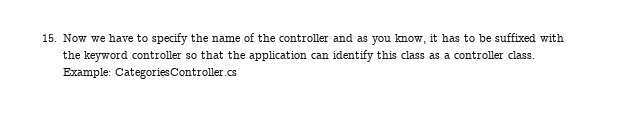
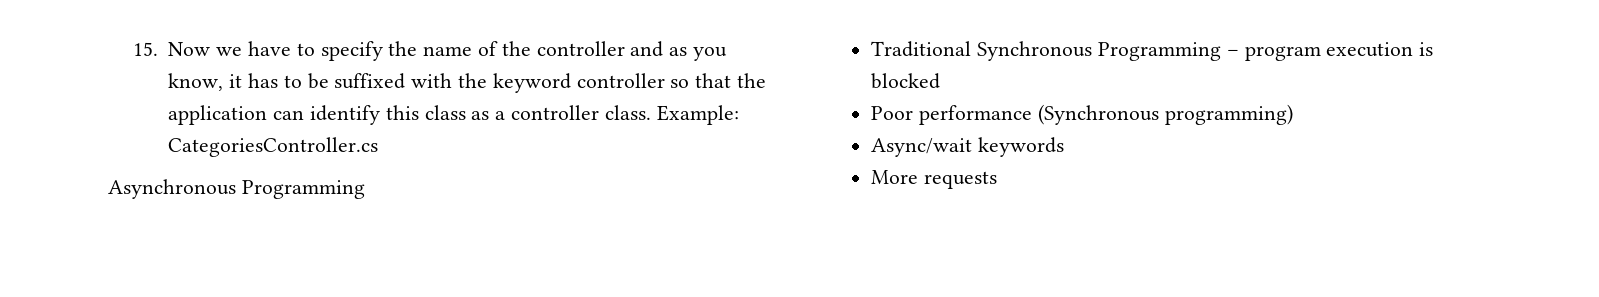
(237, 73) none -> [108,179,365,199] [871,41,1434,61] [871,73,941,89] [871,104,1293,125] [871,137,1065,157] [871,170,998,189] // Asynchronous Programming // Traditional Synchronous Programming – program execution is blocked // Poor performance (Synchronous programming) // Async/wait keywords // More requests

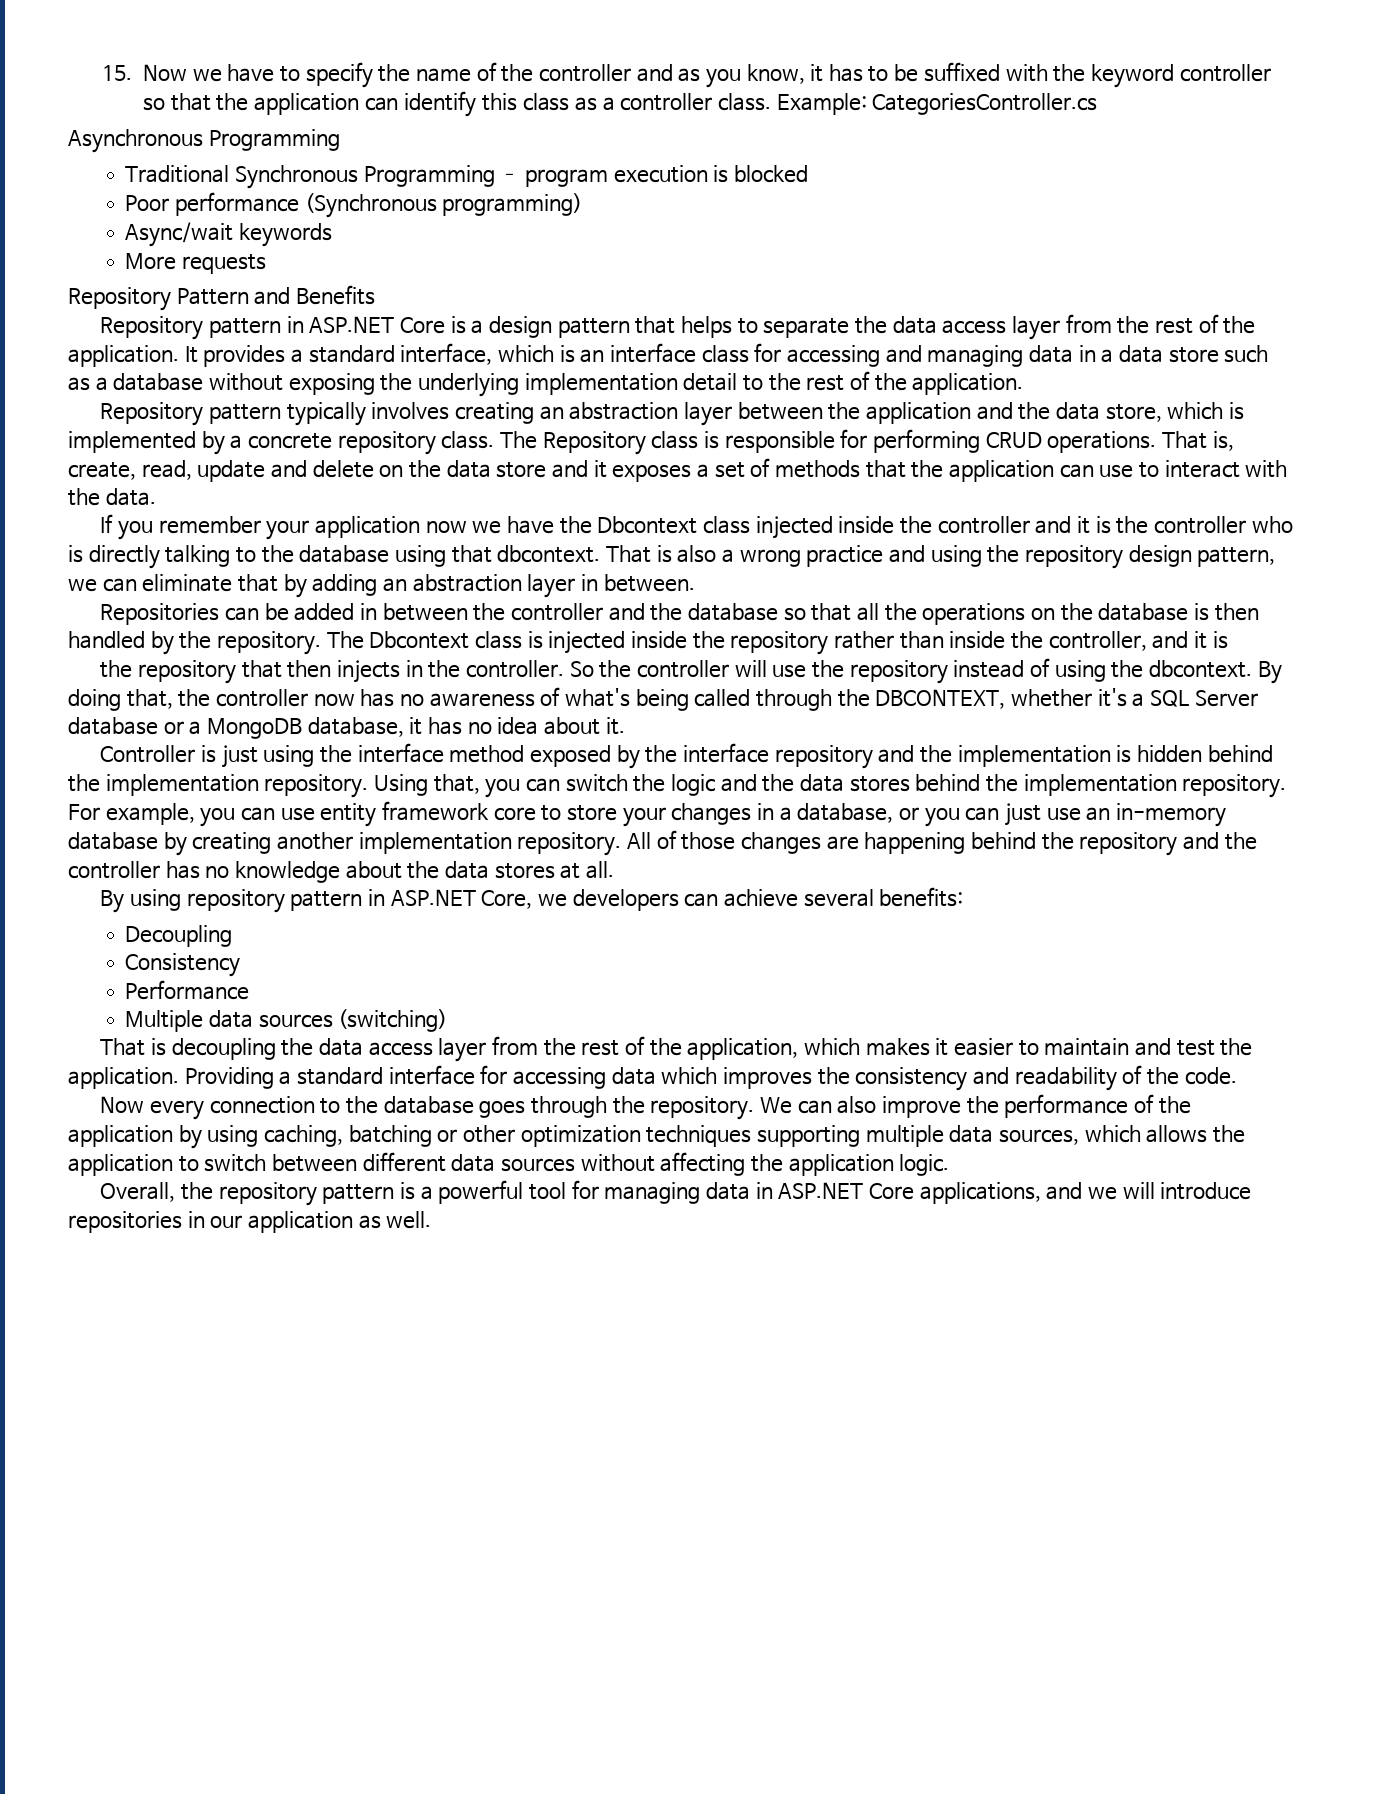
(998, 180) none -> [68,285,375,311] [100,314,1256,340] [68,343,1269,367] [68,371,1024,397] [100,402,1245,426] [68,429,1234,455] [68,458,1288,482] [68,488,156,506] [100,514,1293,540] [68,545,1276,569] [68,574,695,598] [100,603,1259,625] [68,631,1228,655] [100,658,1282,684] [68,687,1258,711] [68,717,625,739] [100,743,1273,769] [68,774,1287,798] [68,801,1226,827] [68,830,1257,856] [68,861,614,883] [100,887,964,913] [125,925,233,947] [125,953,241,977] [125,980,250,1000] [125,1009,448,1032] [100,1036,1253,1062] [68,1065,1237,1091] [100,1094,1191,1120] [68,1125,1245,1149] [68,1152,950,1176] [100,1180,1252,1206] [68,1211,432,1233] // Repository Pattern and Benefits // Repository pattern in ASP.NET Core is a design pattern that helps to separate the data access layer from the rest of the application. It provides a standard interface, which is an interface class for accessing and managing data in a data store such as a database without exposing the underlying implementation detail to the rest of the application. // Repository pattern typically involves creating an abstraction layer between the application and the data store, which is implemented by a concrete repository class. The Repository class is responsible for performing CRUD operations. That is, create, read, update and delete on the data store and it exposes a set of methods that the application can use to interact with the data. // If you remember your application now we have the Dbcontext class injected inside the controller and it is the controller who is directly talking to the database using that dbcontext. That is also a wrong practice and using the repository design pattern, we can eliminate that by adding an abstraction layer in between. // Repositories can be added in between the controller and the database so that all the operations on the database is then handled by the repository. The Dbcontext class is injected inside the repository rather than inside the controller, and it is // the repository that then injects in the controller. So the controller will use the repository instead of using the dbcontext. By doing that, the controller now has no awareness of what's being called through the DBCONTEXT, whether it's a SQL Server database or a MongoDB database, it has no idea about it. // Controller is just using the interface method exposed by the interface repository and the implementation is hidden behind the implementation repository. Using that, you can switch the logic and the data stores behind the implementation repository. For example, you can use entity framework core to store your changes in a database, or you can just use an in-memory database by creating another implementation repository. All of those changes are happening behind the repository and the controller has no knowledge about the data stores at all. // By using repository pattern in ASP.NET Core, we developers can achieve several benefits: // Decoupling // Consistency // Performance // Multiple data sources (switching) // That is decoupling the data access layer from the rest of the application, which makes it easier to maintain and test the application. Providing a standard interface for accessing data which improves the consistency and readability of the code. // Now every connection to the database goes through the repository. We can also improve the performance of the application by using caching, batching or other optimization techniques supporting multiple data sources, which allows the application to switch between different data sources without affecting the application logic. // Overall, the repository pattern is a powerful tool for managing data in ASP.NET Core applications, and we will introduce repositories in our application as well.

